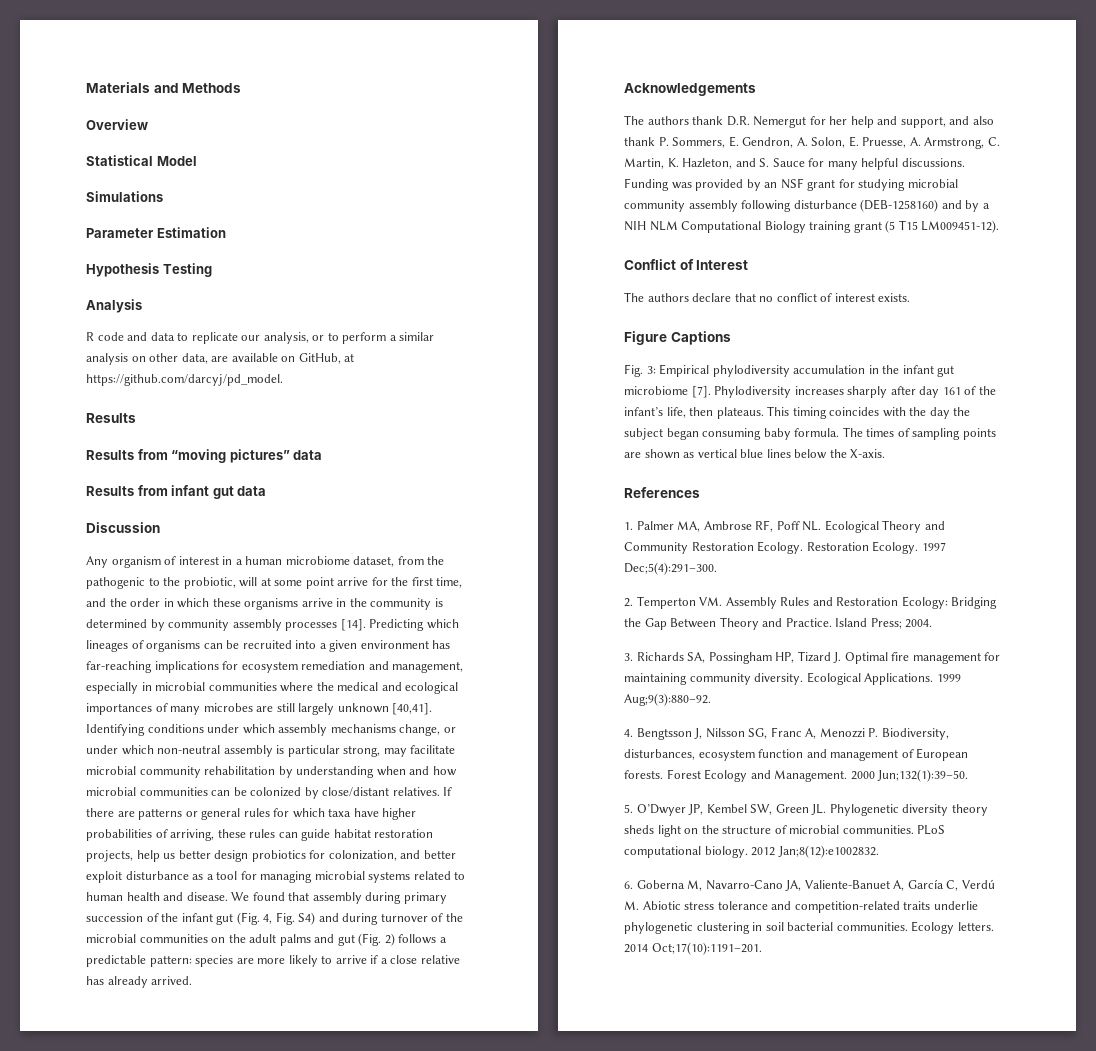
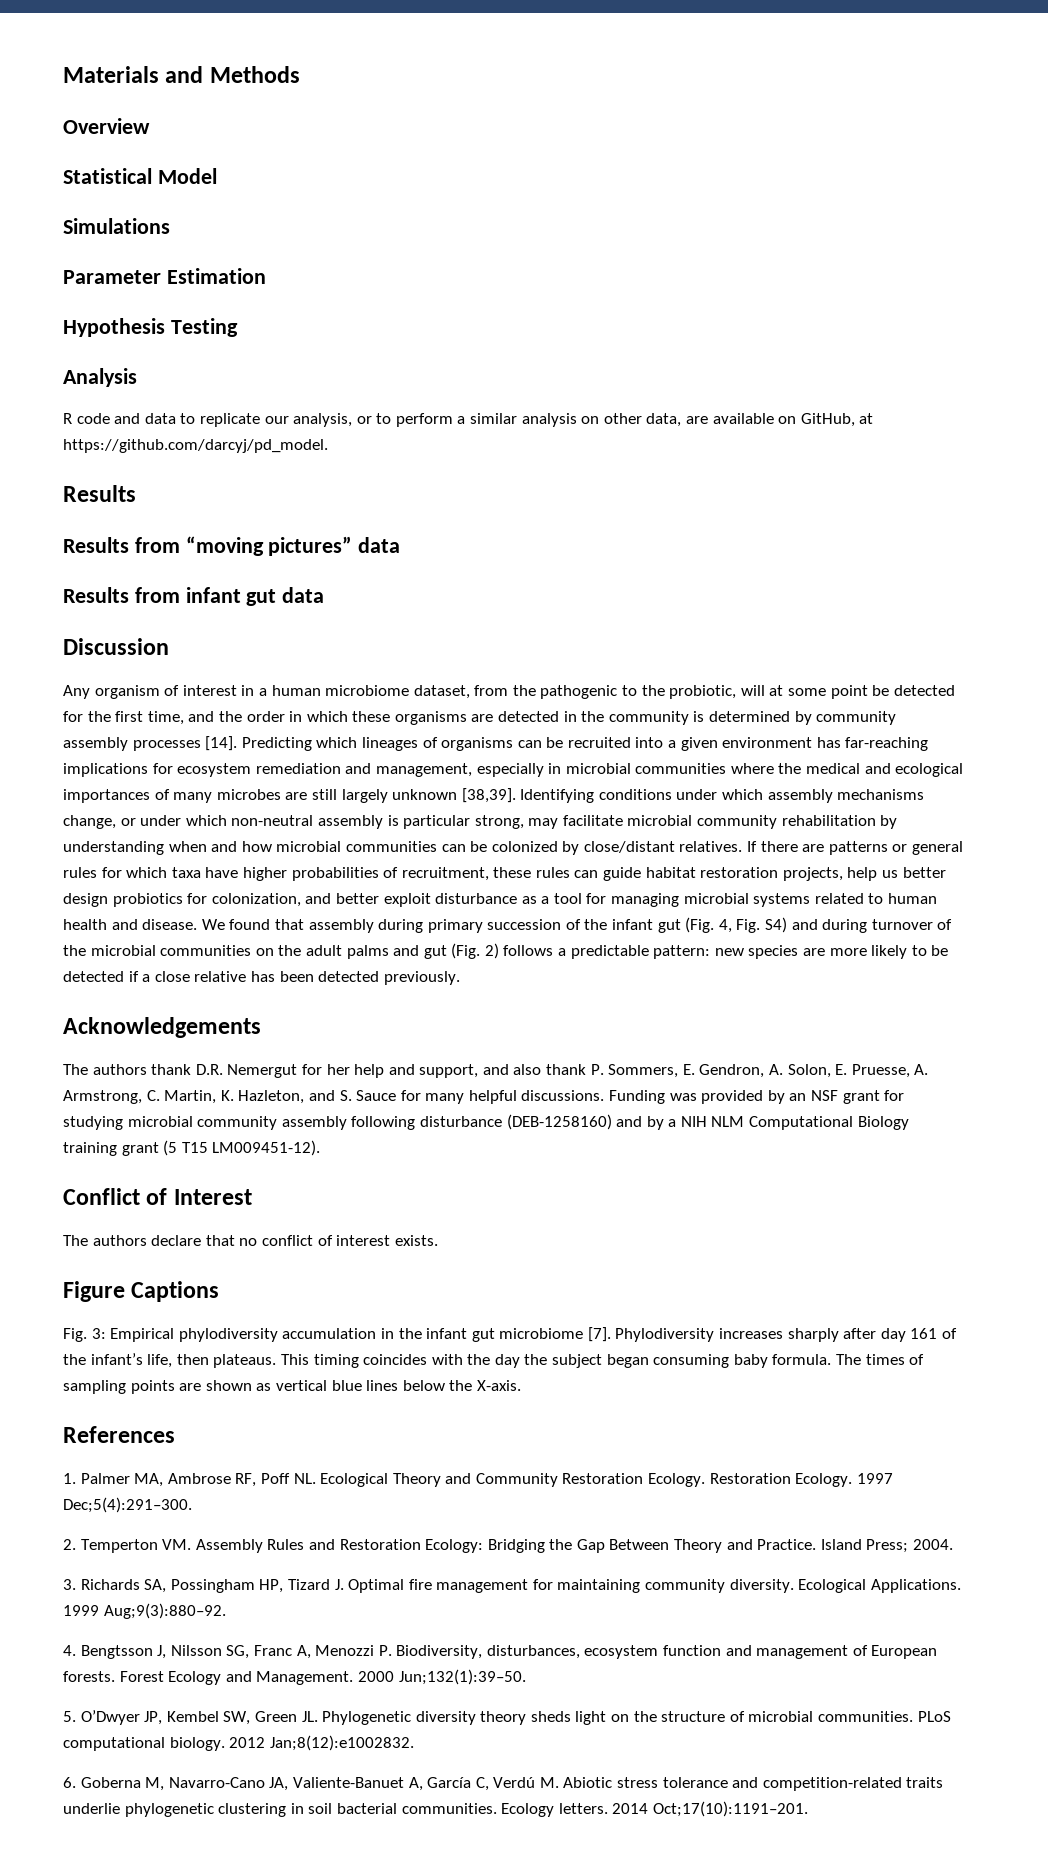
[337,577,369,586] arrive -> [872,685,955,696] be detected
[301,598,333,607] arrive -> [471,711,560,722] are detected
[392,703,433,715] [40,41]. -> [461,788,516,803] [38,39].
[170,829,215,841] arriving, -> [401,867,489,881] recruitment,
(192, 961) none -> [714,948,744,956] new
[335,955,367,964] arrive -> [931,945,949,956] [63,971,124,982] be detected
[107,976,193,988] already arrived. -> [279,971,460,985] been detected previously.

